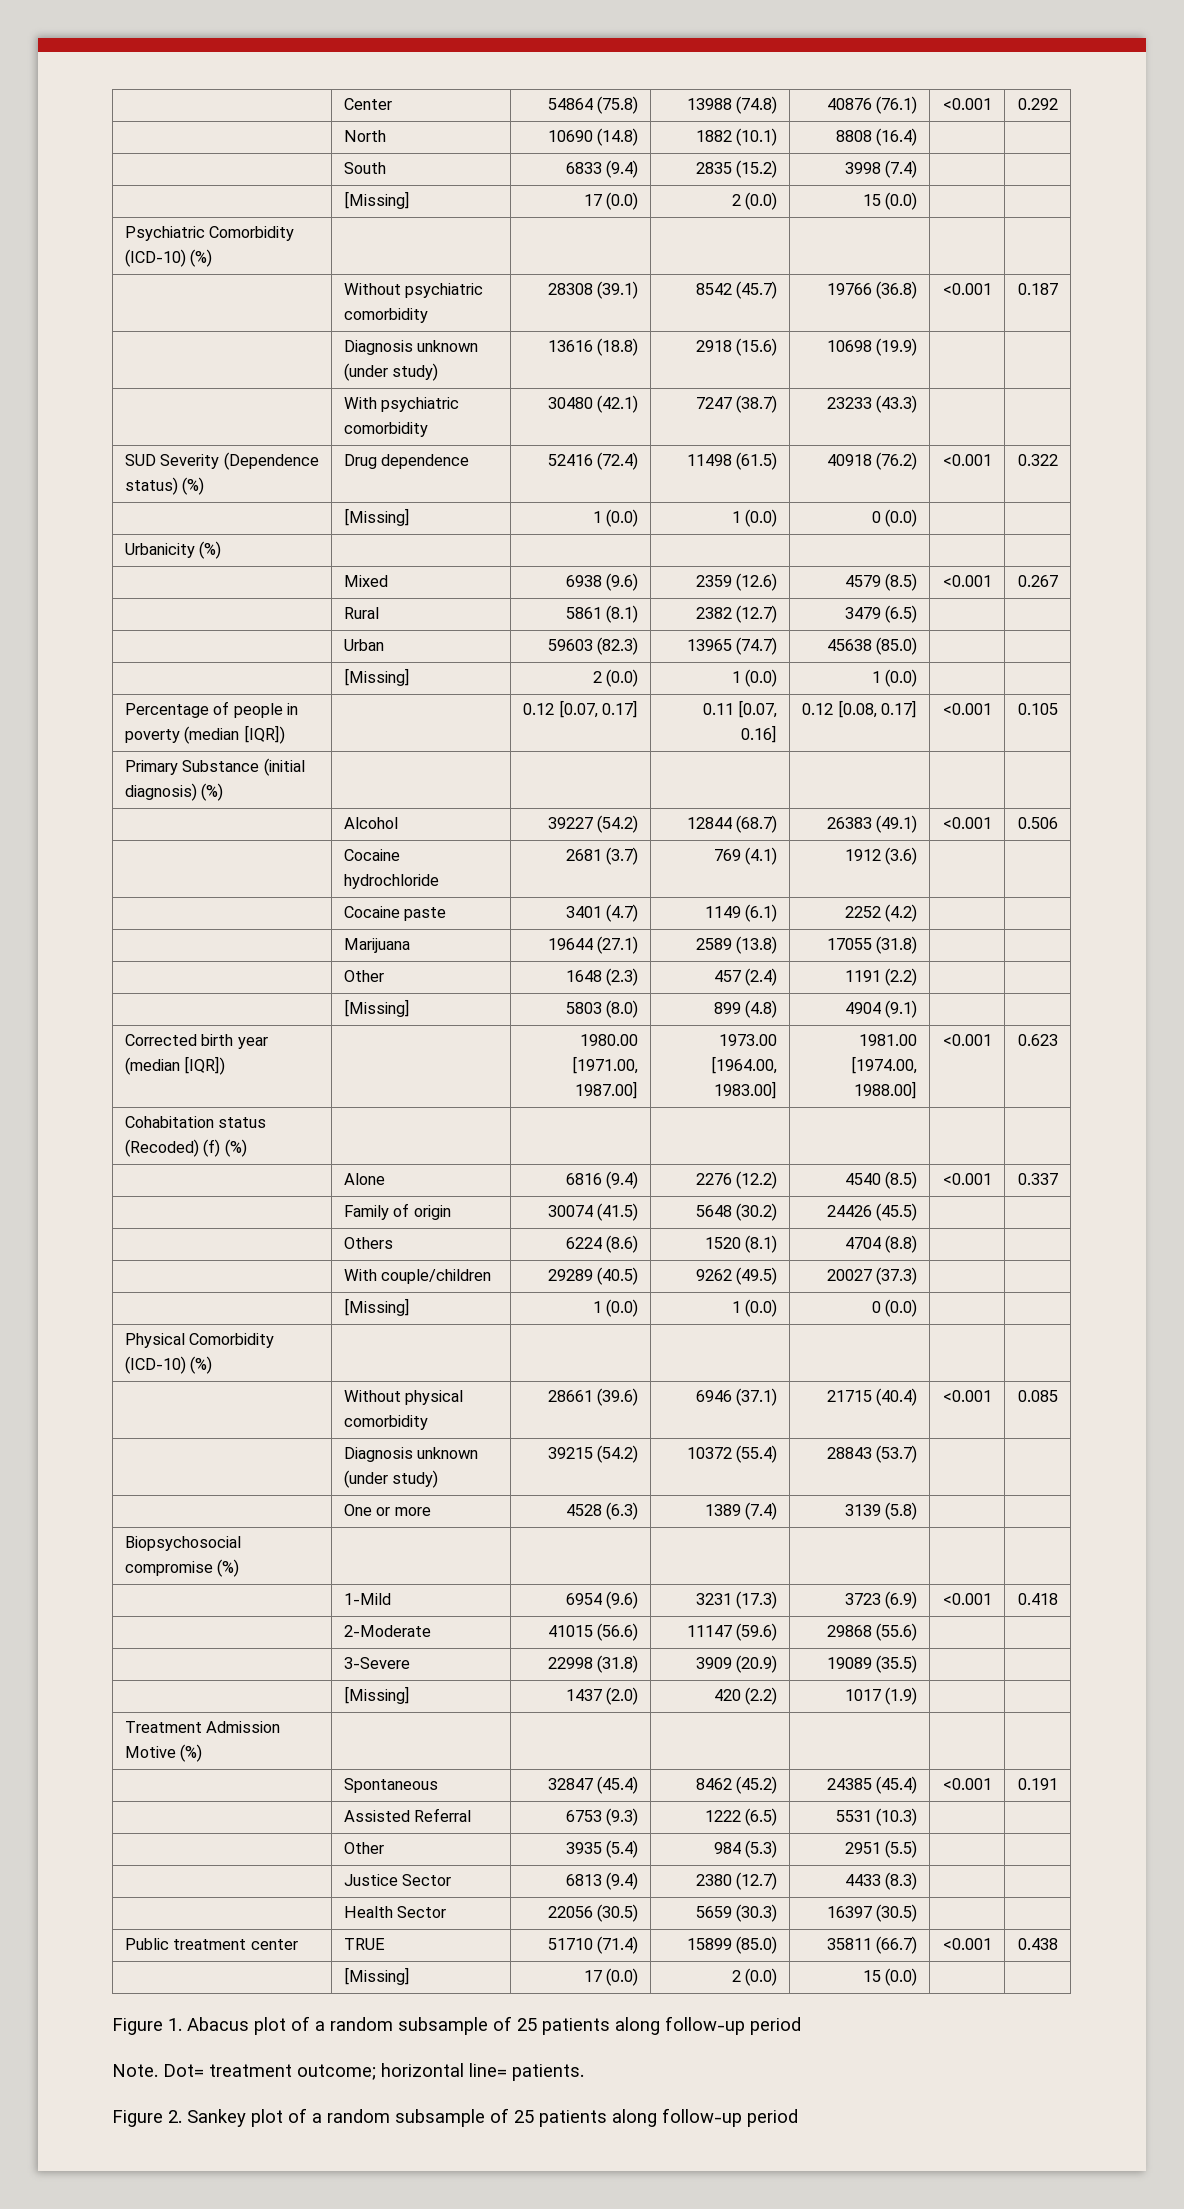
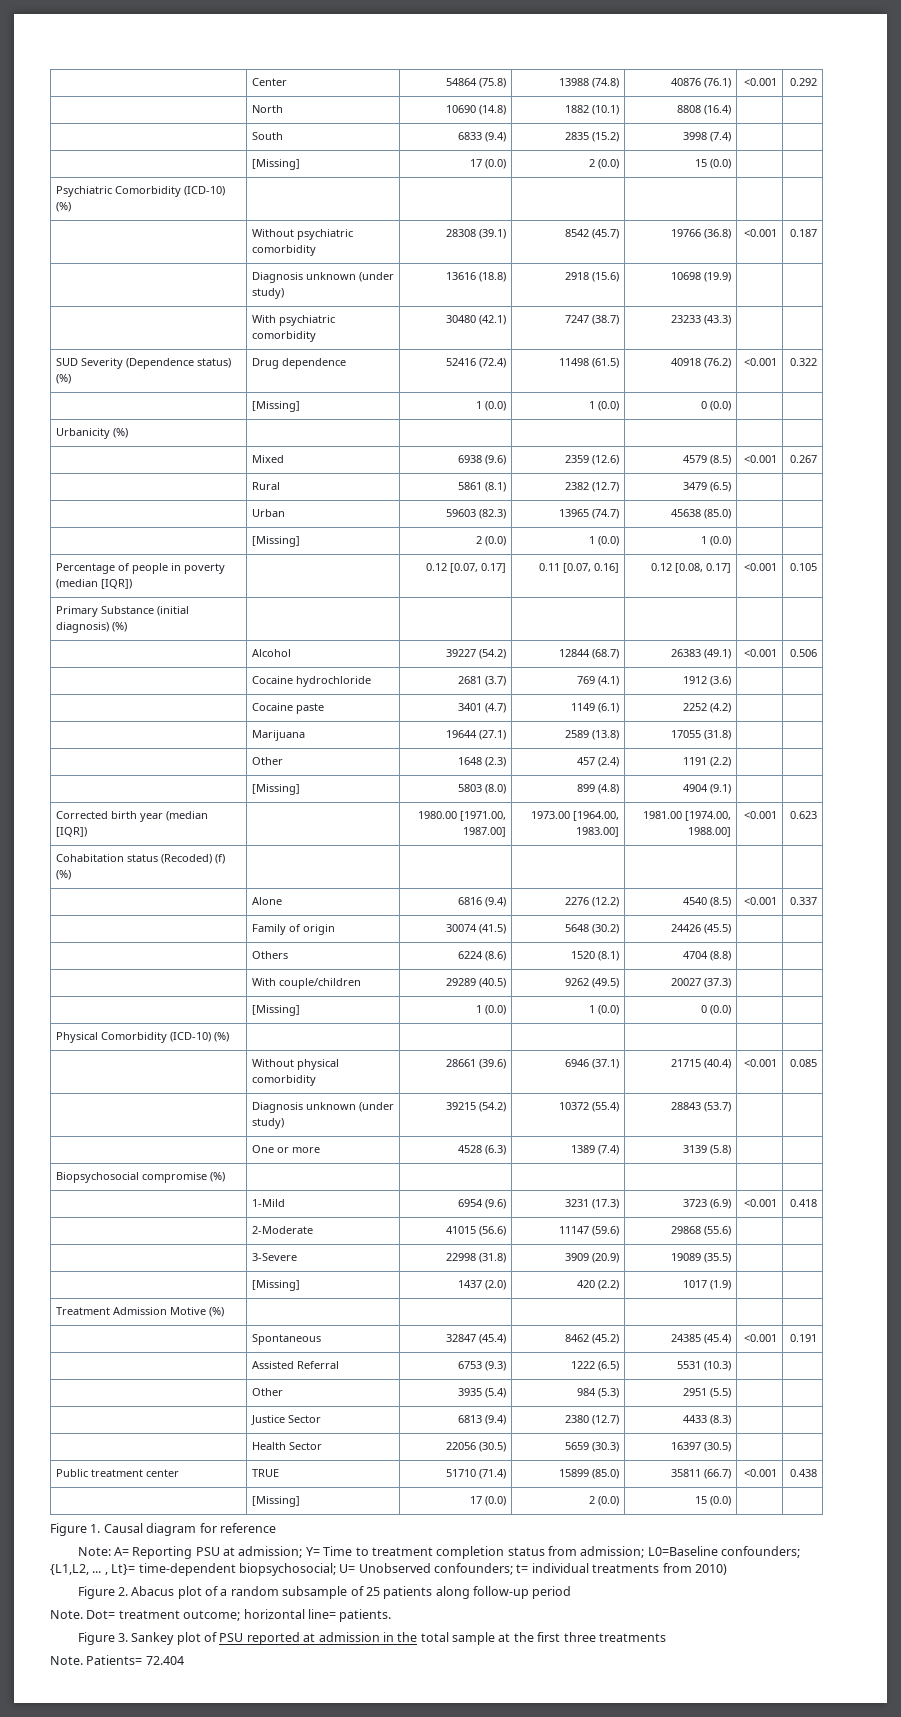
(182, 2024) none -> [103,1523,276,1536] [77,1546,801,1559] [50,1563,727,1576] [77,1586,128,1599] Causal diagram for reference // Note: A= Reporting PSU at admission; Y= Time to treatment completion status from admission; L0=Baseline confounders; {L1,L2, ... , Lt}= time-dependent biopsychosocial; U= Unobserved confounders; t= individual treatments from 2010) // Figure 2.
[168,2110,182,2123] 2. -> [117,1633,128,1642] 3.
[312,2108,798,2127] a random subsample of 25 patients along follow-up period -> [219,1632,666,1645] [50,1655,184,1665] PSU reported at admission in the total sample at the first three treatments // Note. Patients= 72.404

